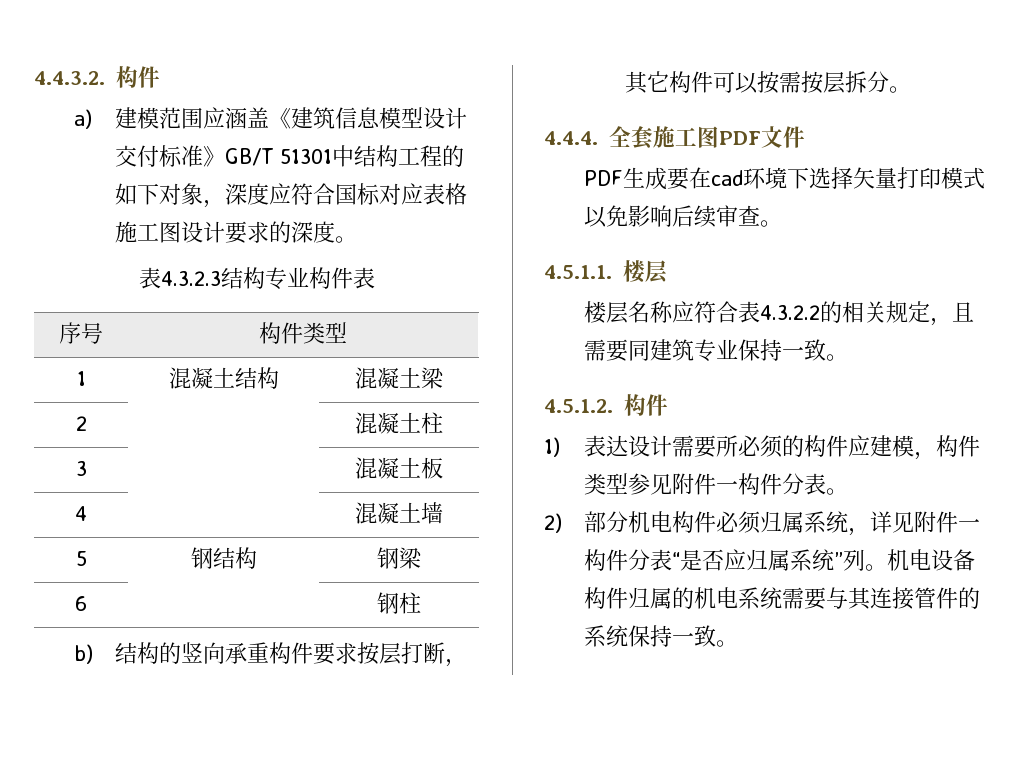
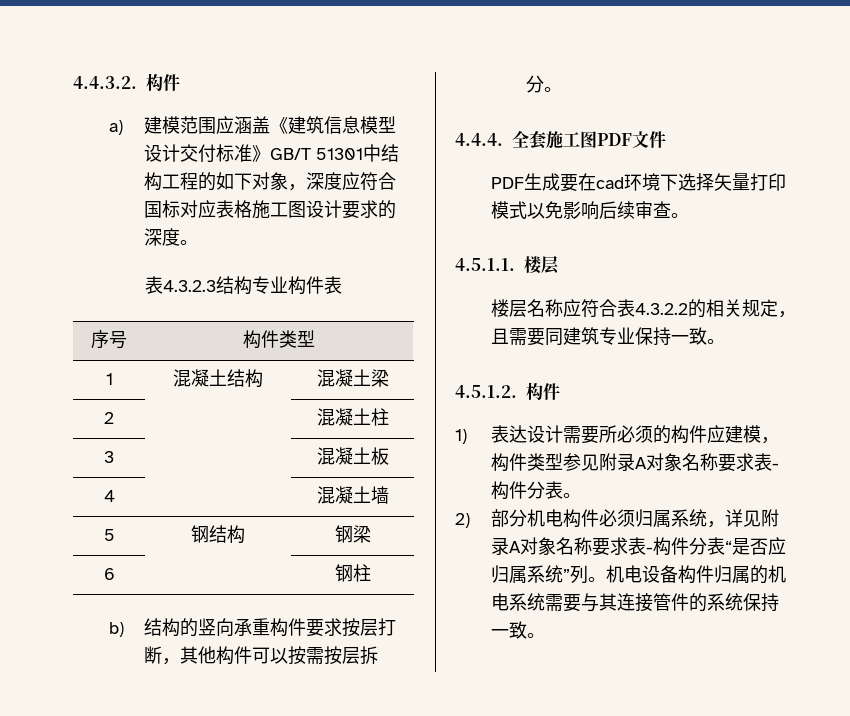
[646,71,669,92] 它 -> [198,646,217,664] 他
[694,473,739,495] 件一 -> [616,453,779,472] 录A对象名称要求表-
[936,511,981,533] 件一 -> [490,537,653,556] 录A对象名称要求表-

